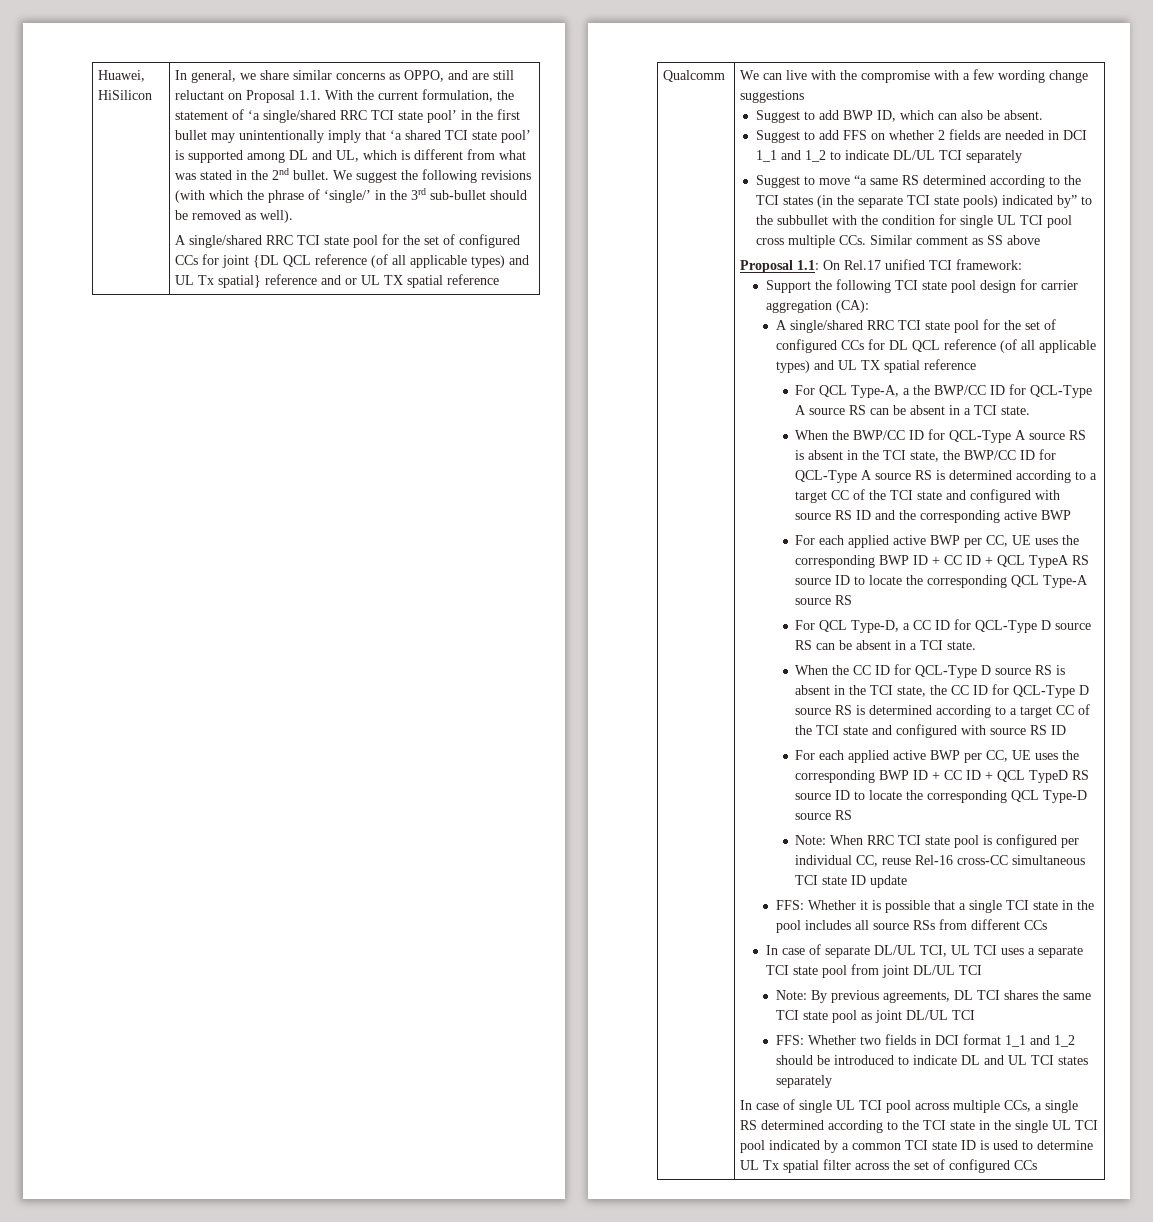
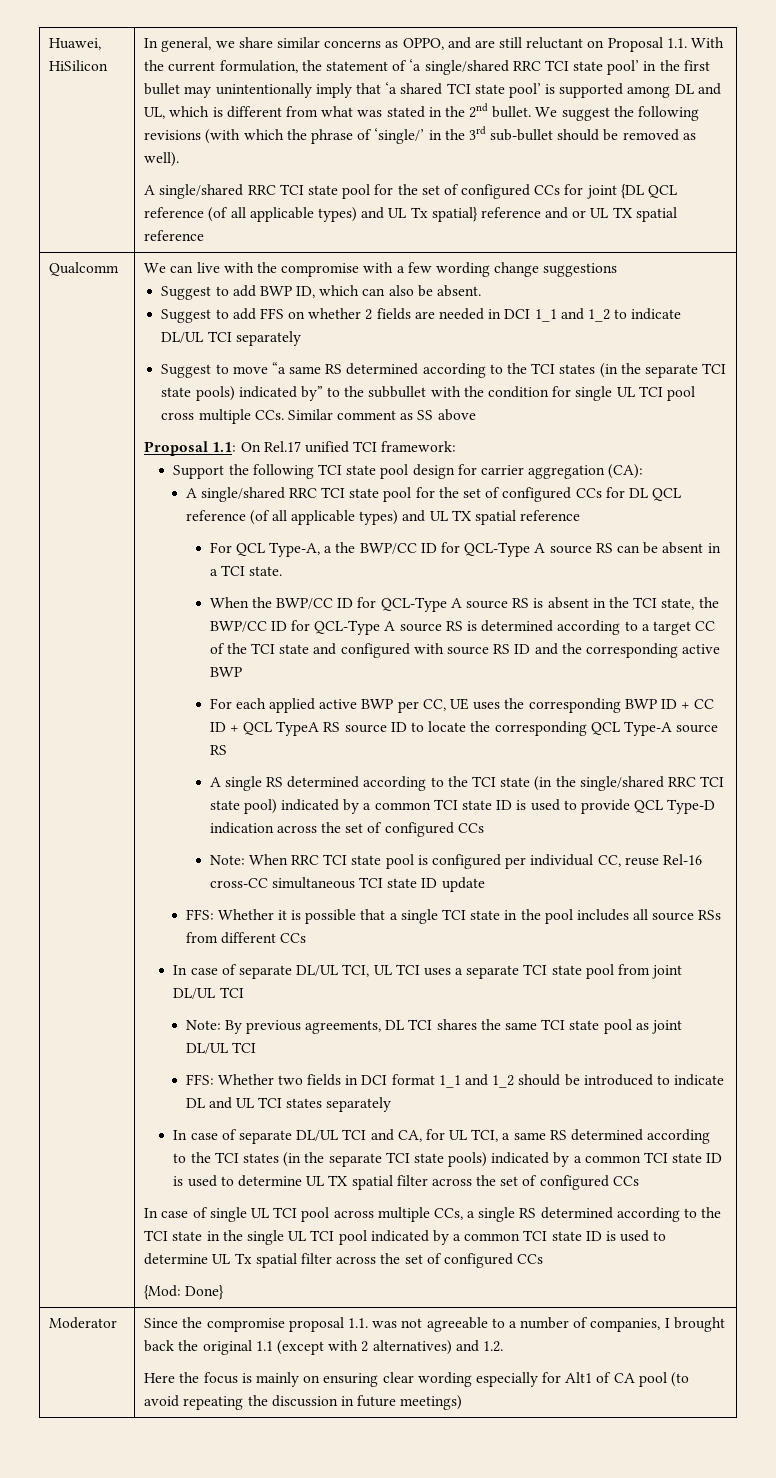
[795,619,1092,633] [795,640,977,650] [795,664,1066,678] [795,684,1090,698] [795,704,1091,718] [795,724,1067,738] [795,750,1080,763] [795,770,1090,783] [795,790,1088,803] [795,810,853,820] For QCL Type-D, a CC ID for QCL-Type D source RS can be absent in a TCI state. // When the CC ID for QCL-Type D source RS is absent in the TCI state, the CC ID for QCL-Type D source RS is determined according to a target CC of the TCI state and configured with source RS ID // For each applied active BWP per CC, UE uses the corresponding BWP ID + CC ID + QCL TypeD RS source ID to locate the corresponding QCL Type-D source RS -> [209,776,725,791] [209,799,716,814] [209,822,484,837] A single RS determined according to the TCI state (in the single/shared RRC TCI state pool) indicated by a common TCI state ID is used to provide QCL Type-D indication across the set of configured CCs
(832, 1081) none -> [173,1129,711,1144] [173,1152,723,1167] [173,1175,639,1190] // In case of separate DL/UL TCI and CA, for UL TCI, a same RS determined according to the TCI states (in the separate TCI state pools) indicated by a common TCI state ID is used to determine UL TX spatial filter across the set of configured CCs
(1038, 1165) none -> [144,1285,225,1300] [49,1317,118,1329] [144,1317,725,1332] [144,1340,503,1355] [144,1372,690,1387] [144,1395,463,1410] // {Mod: Done} // Moderator | Since the compromise proposal 1.1. was not agreeable to a number of companies, I brought back the original 1.1 (except with 2 alternatives) and 1.2. // Here the focus is mainly on ensuring clear wording especially for Alt1 of CA pool (to avoid repeating the discussion in future meetings)

